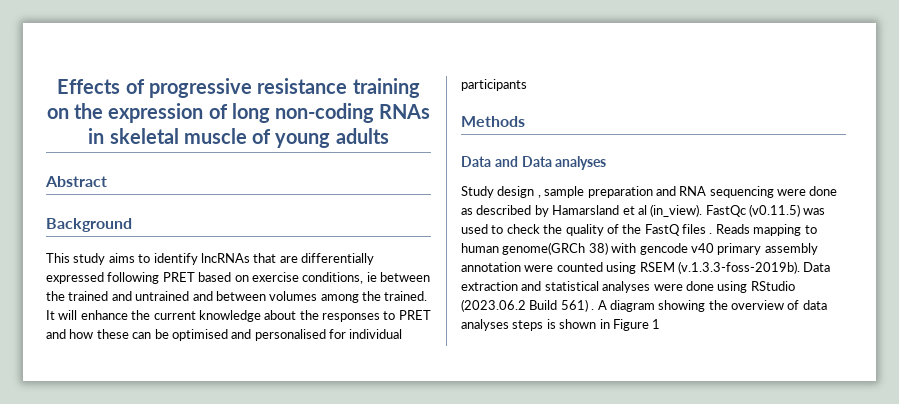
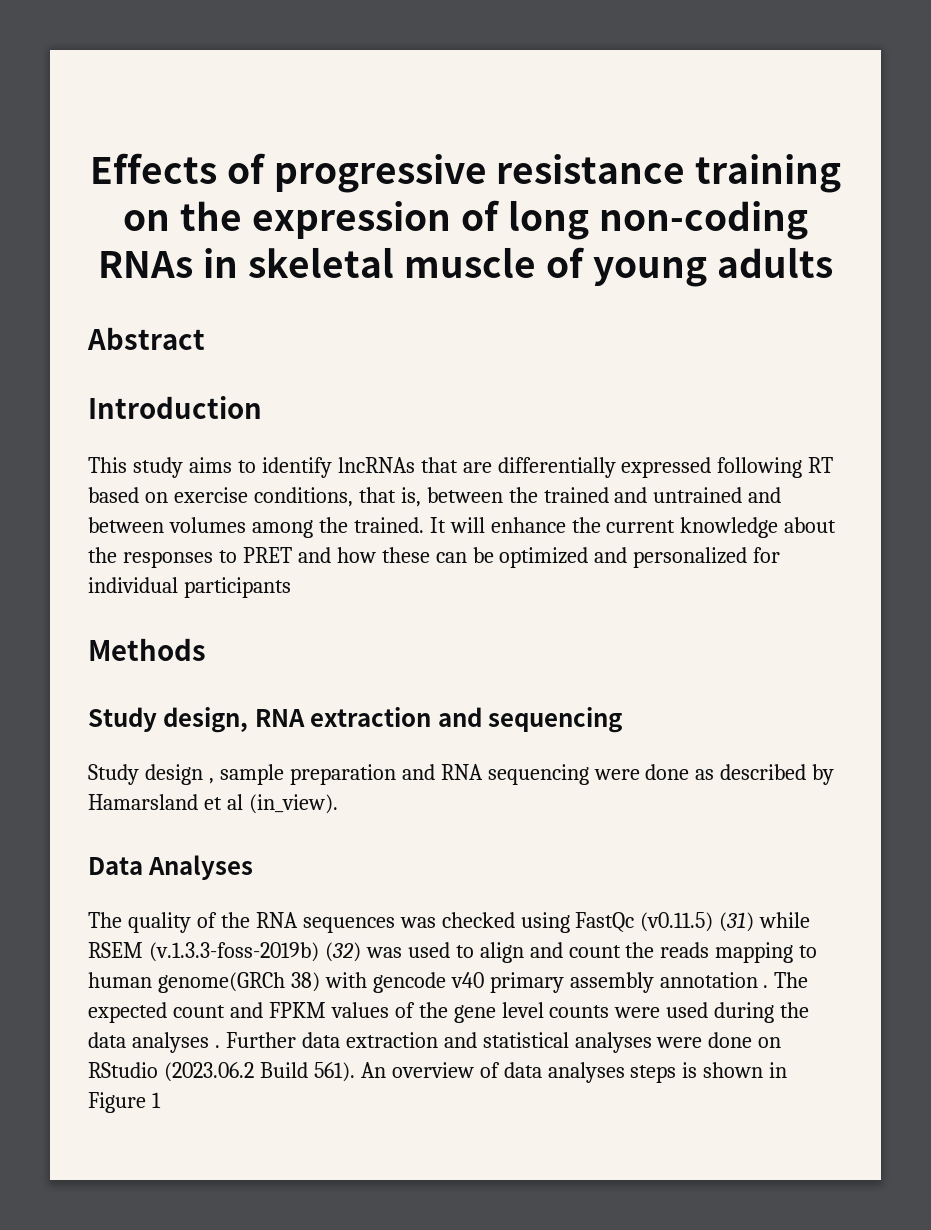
[46,218,132,232] Background -> [88,396,262,419] Introduction
[162,272,195,282] PRET -> [808,457,834,473] RT
[366,272,377,282] ie -> [358,487,421,507] that is,
[171,329,326,341] optimised and personalised -> [499,547,748,568] optimized and personalized
[461,156,607,170] Data and Data analyses -> [88,707,623,733] Study design, RNA extraction and sequencing
[705,204,826,217] [461,224,750,236] FastQc (v0.11.5) was used to check the quality of the FastQ files . Reads -> [88,855,254,880] [88,912,811,933] [88,942,710,963] // Data Analyses // The quality of the RNA sequences was checked using FastQc (v0.11.5) (31) while RSEM (v.1.3.3-foss-2019b) (32) was used to align and count the reads
[524,261,831,274] were counted using RSEM (v.1.3.3-foss-2019b). Data -> [763,972,809,988] [88,1002,810,1023] [88,1032,340,1053] . The expected count and FPKM values of the gene level counts were used during the data analyses . Further data
[717,281,748,293] using -> [758,1037,782,1048] on
[560,299,728,312] 561) . A diagram showing the -> [313,1062,386,1082] 561). An

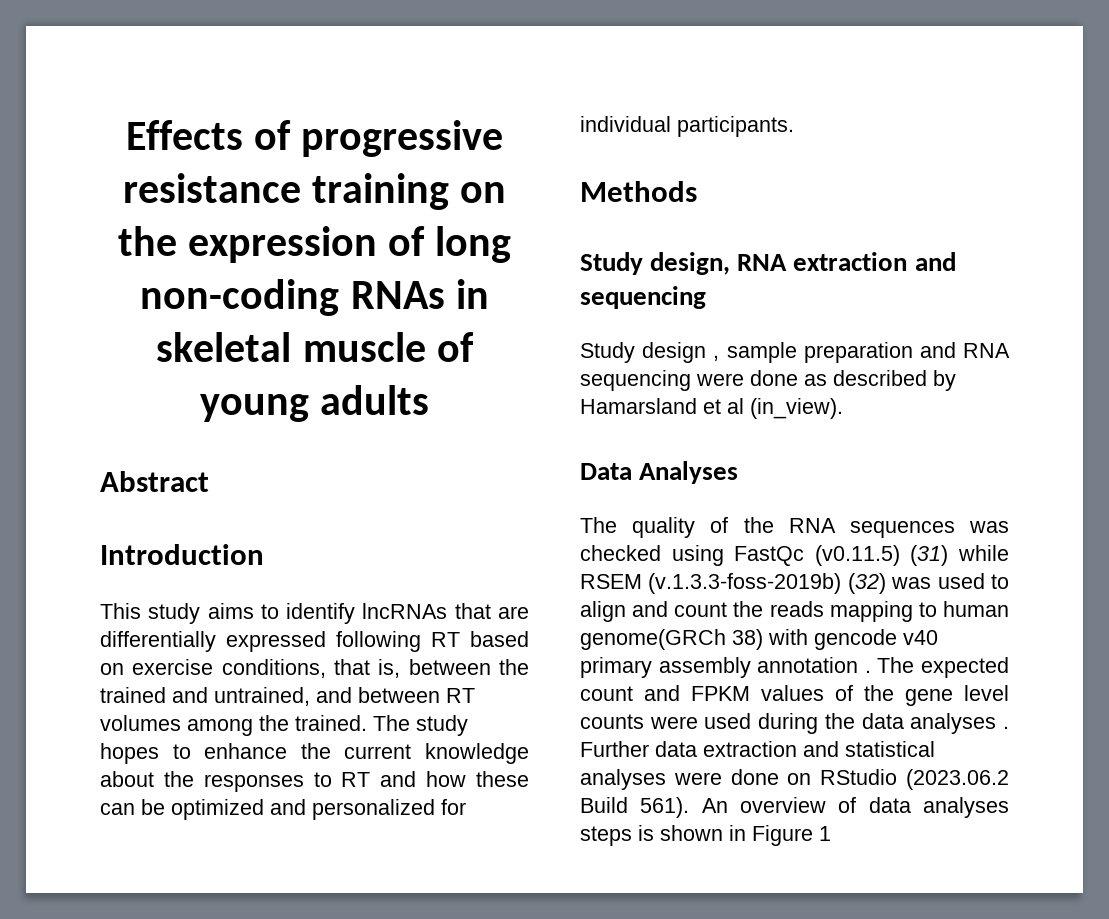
[653,487,743,503] untrained -> [214,687,310,706] untrained,
(164, 525) none -> [446,688,475,703] RT
[429,517,485,533] It will -> [373,715,468,736] [100,743,191,764] The study hopes to
[242,547,292,563] PRET -> [341,772,371,787] RT
[183,577,291,598] participants -> [677,116,794,137] participants.

